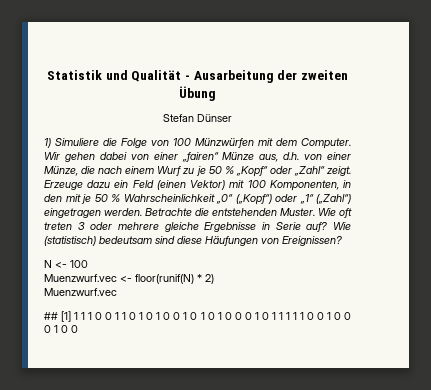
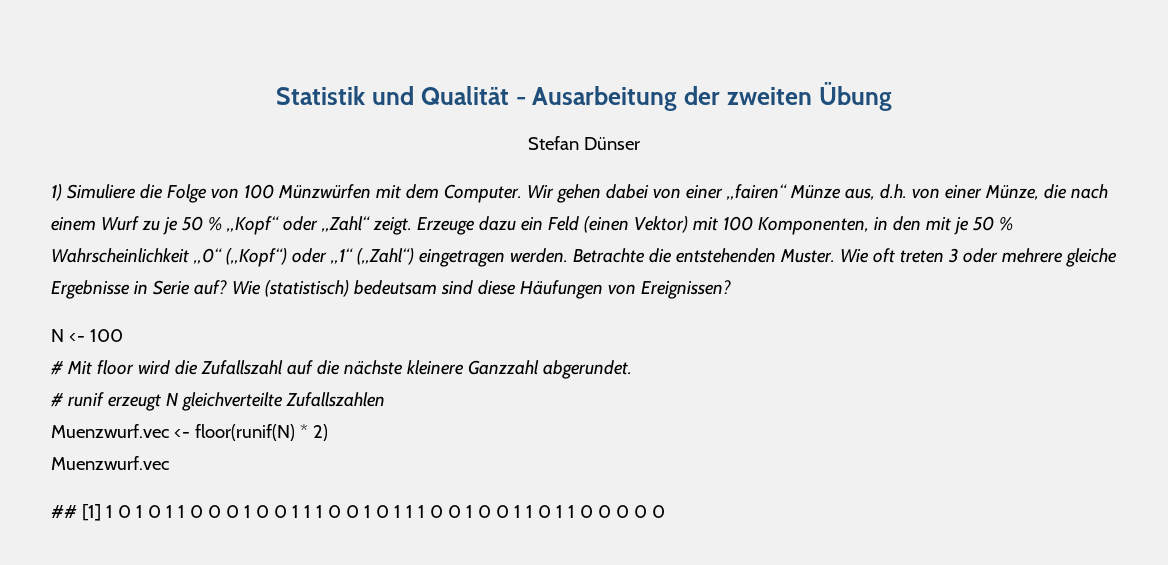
(88, 264) none -> [51,360,632,379] [51,392,385,411] // # Mit floor wird die Zufallszahl auf die nächste kleinere Ganzzahl abgerundet. // # runif erzeugt N gleichverteilte Zufallszahlen
[81,312,290,320] 1 1 0 0 1 1 0 1 0 1 0 0 1 0 1 0 1 0 0 0 1 0 1 1 1 -> [117,505,401,518] 0 1 0 1 1 0 0 0 1 0 0 1 1 1 0 0 1 0 1
[44,325,78,333] 0 1 0 0 -> [513,505,665,518] 1 1 0 1 1 0 0 0 0 0

